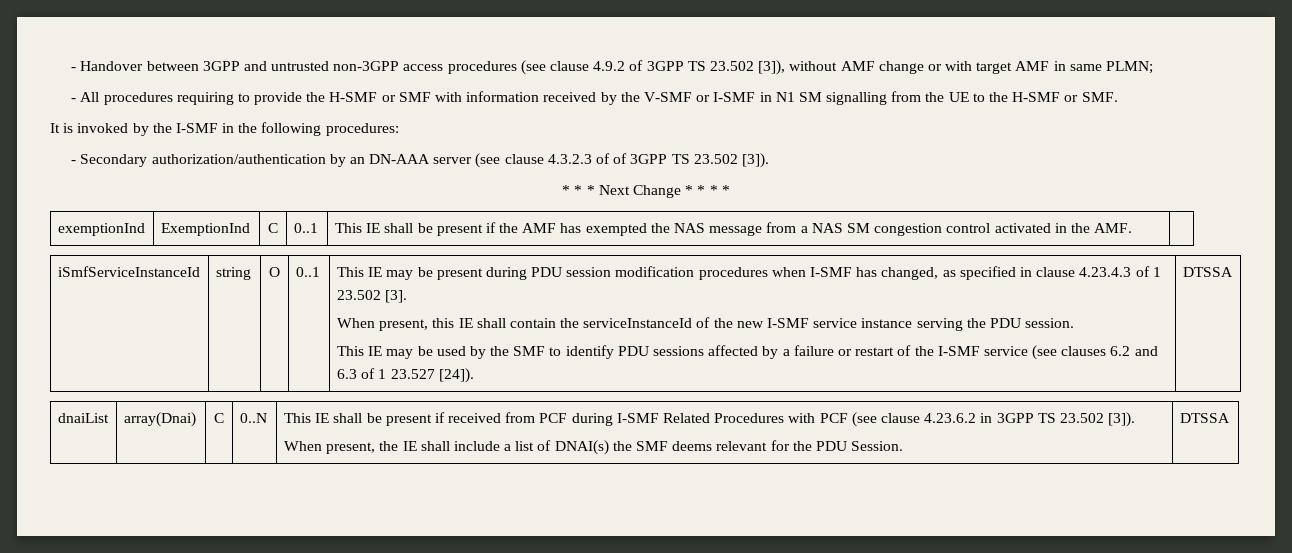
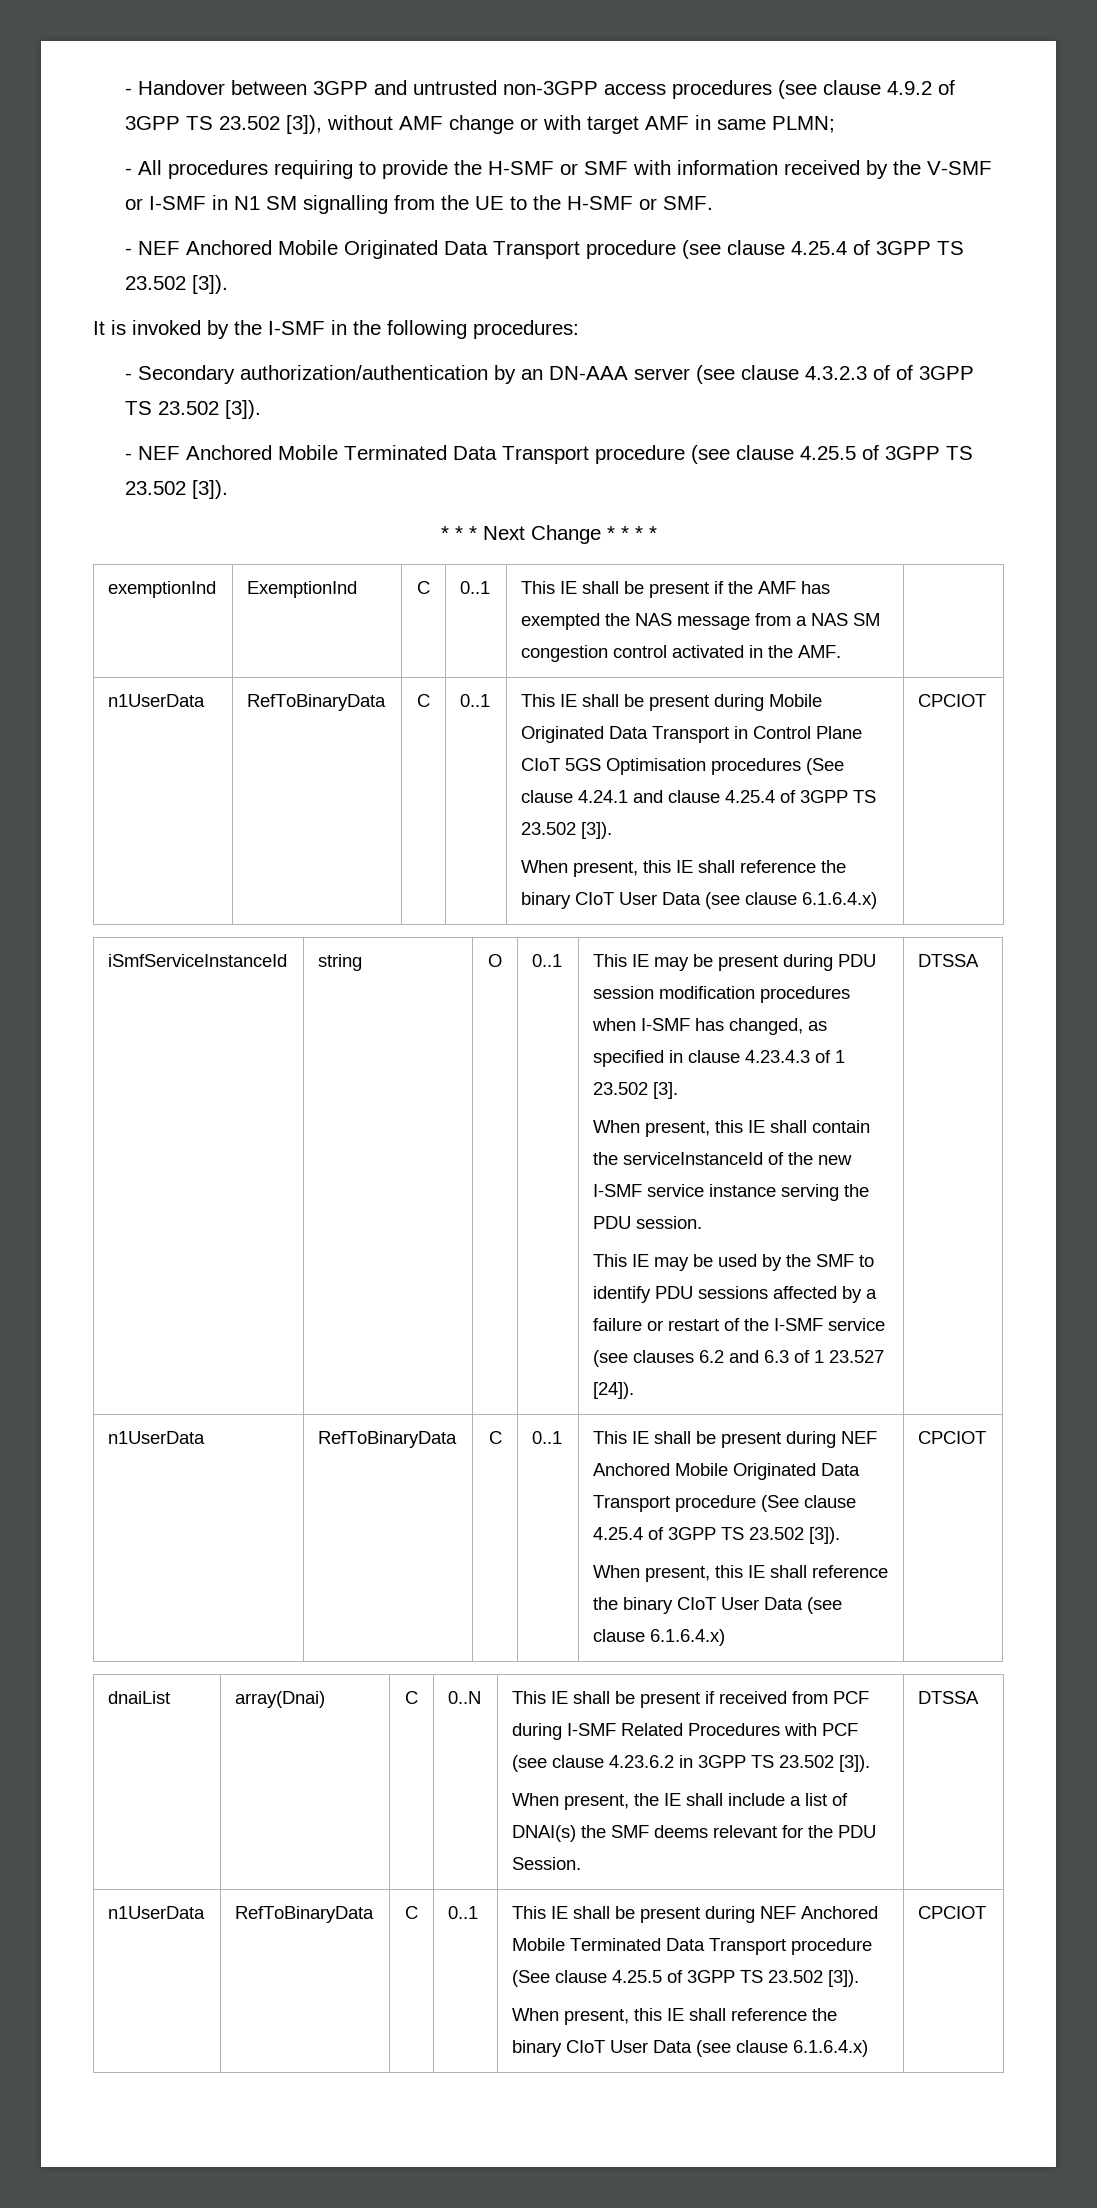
(1118, 97) none -> [125,240,965,259] [125,275,229,294] // - NEF Anchored Mobile Originated Data Transport procedure (see clause 4.25.4 of 3GPP TS 23.502 [3]).
(769, 160) none -> [125,445,974,464] [125,480,229,499] // - NEF Anchored Mobile Terminated Data Transport procedure (see clause 4.25.5 of 3GPP TS 23.502 [3]).
(1133, 228) none -> [108,694,206,707] [247,694,387,711] [417,694,430,707] [460,694,491,707] [521,694,823,711] [521,726,863,743] [521,758,845,775] [521,790,877,803] [521,822,613,839] [521,860,847,877] [521,892,878,909] [918,694,987,707] // n1UserData | RefToBinaryData | C | 0..1 | This IE shall be present during Mobile Originated Data Transport in Control Plane CIoT 5GS Optimisation procedures (See clause 4.24.1 and clause 4.25.4 of 3GPP TS 23.502 [3]). // When present, this IE shall reference the binary CIoT User Data (see clause 6.1.6.4.x) | CPCIOT
(1233, 272) none -> [108,1431,206,1444] [318,1431,458,1448] [488,1431,502,1444] [532,1431,563,1444] [593,1431,878,1448] [593,1463,861,1480] [593,1495,857,1512] [593,1527,841,1544] [593,1565,889,1582] [593,1597,843,1614] [593,1629,726,1646] [918,1431,987,1444] // n1UserData | RefToBinaryData | C | 0..1 | This IE shall be present during NEF Anchored Mobile Originated Data Transport procedure (See clause 4.25.4 of 3GPP TS 23.502 [3]). // When present, this IE shall reference the binary CIoT User Data (see clause 6.1.6.4.x) | CPCIOT
(1230, 418) none -> [108,1906,206,1919] [235,1906,375,1923] [405,1906,418,1919] [448,1906,479,1919] [512,1906,879,1923] [512,1938,873,1955] [512,1970,860,1987] [512,2008,838,2025] [512,2040,869,2057] [918,1906,987,1919] // n1UserData | RefToBinaryData | C | 0..1 | This IE shall be present during NEF Anchored Mobile Terminated Data Transport procedure (See clause 4.25.5 of 3GPP TS 23.502 [3]). // When present, this IE shall reference the binary CIoT User Data (see clause 6.1.6.4.x) | CPCIOT

